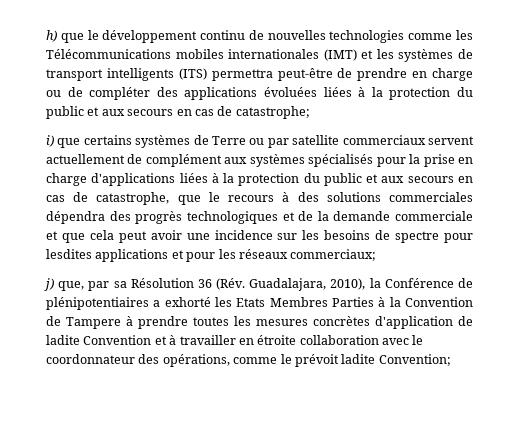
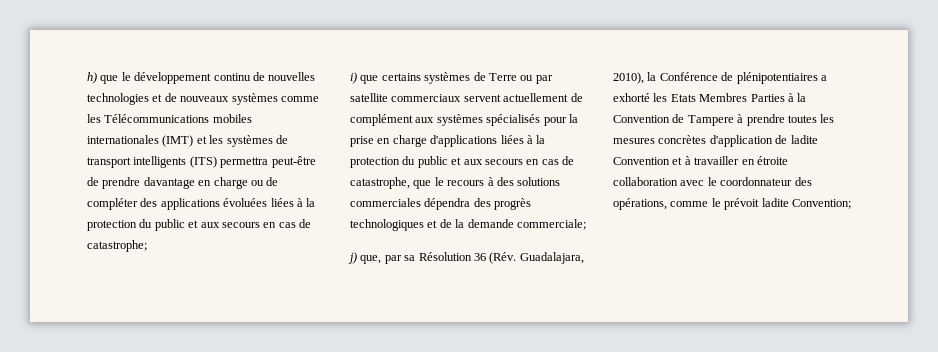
(405, 36) none -> [152,93,278,105] et de nouveaux systèmes
(408, 74) none -> [143,177,195,189] davantage
[395,211,473,221] [46,230,474,243] [46,249,377,262] commerciale et que cela peut avoir une incidence sur les besoins de spectre pour lesdites applications et pour les réseaux commerciaux; -> [516,219,586,230] commerciale;

